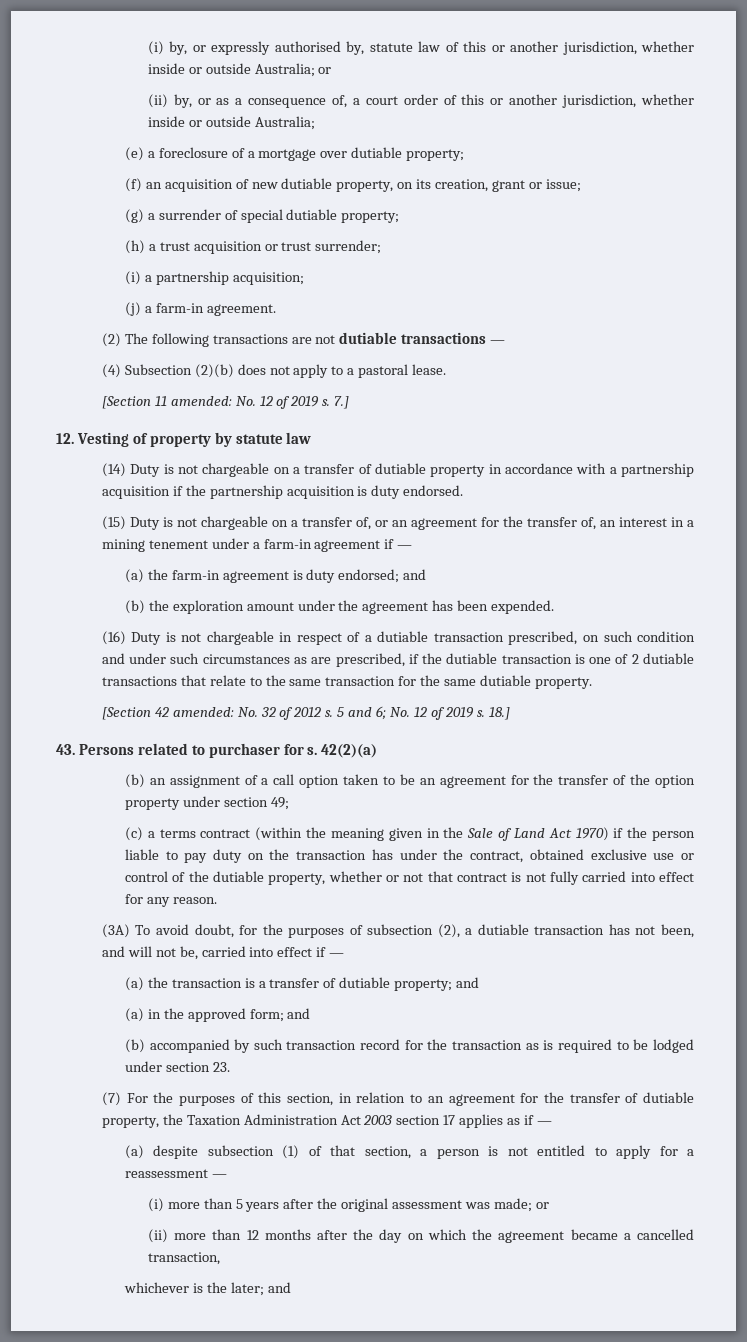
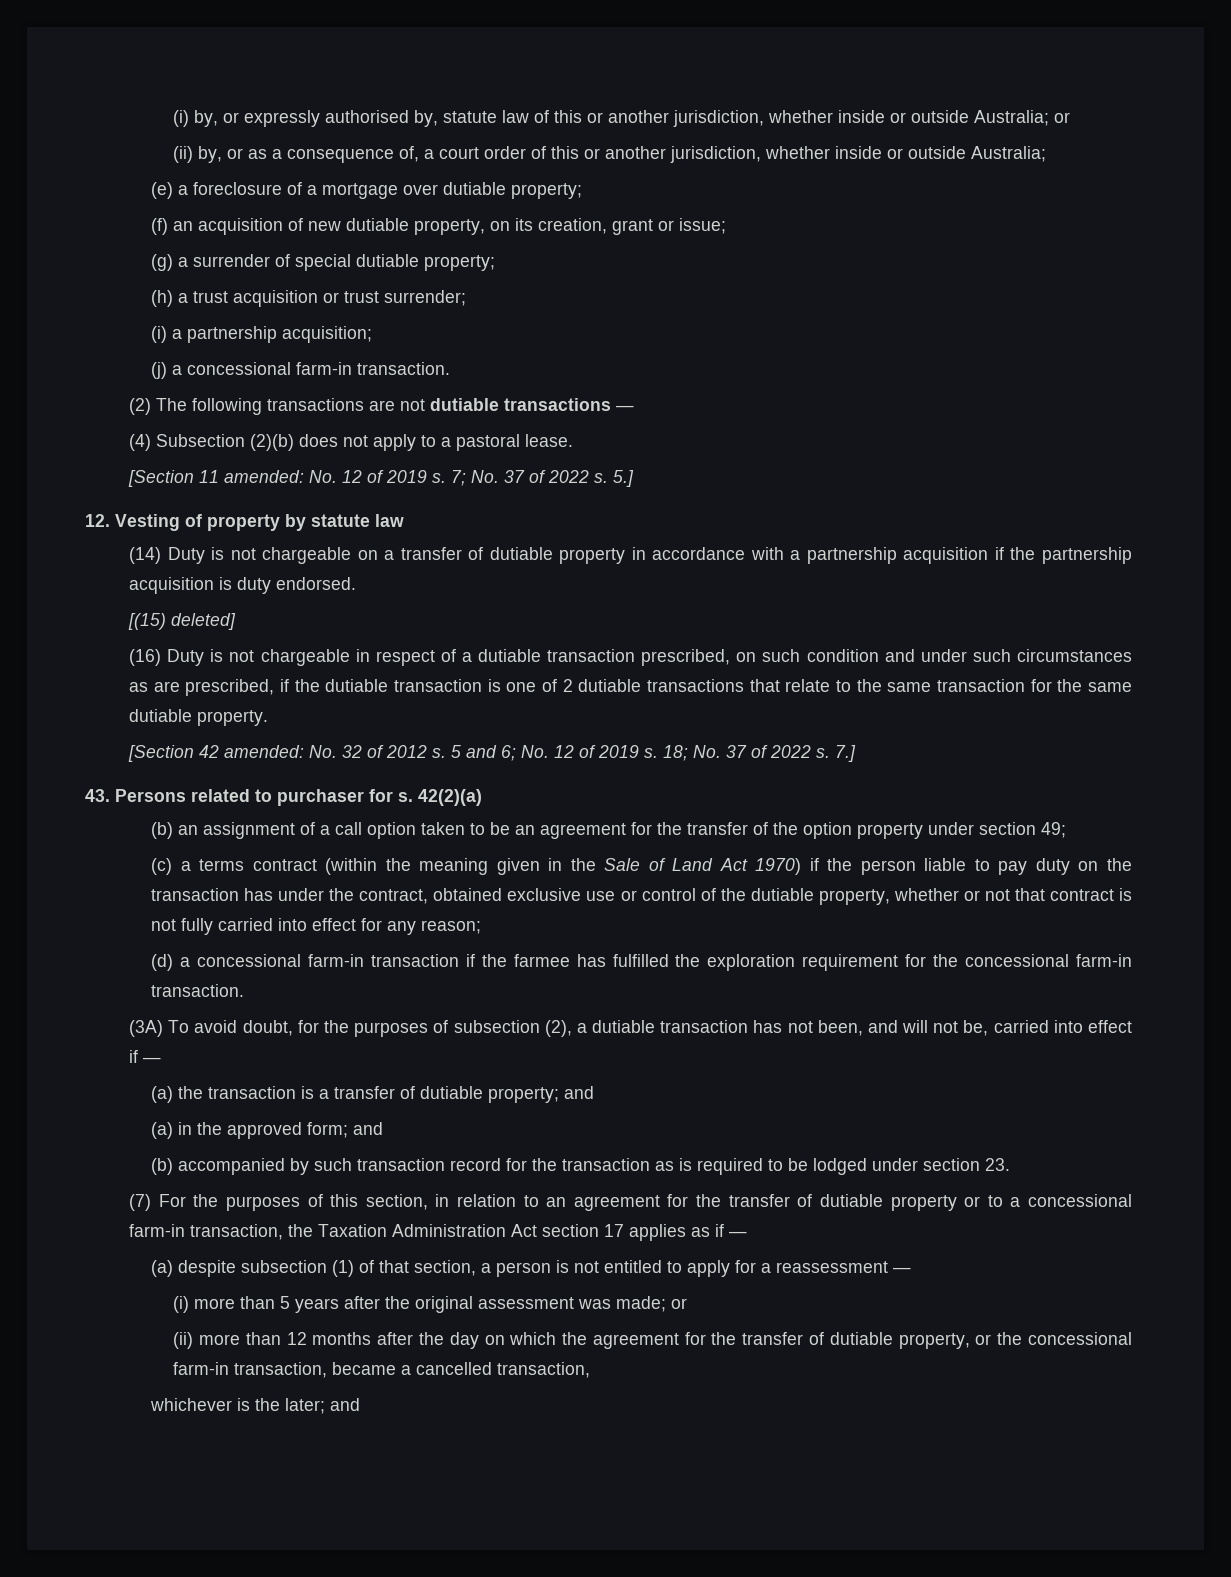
[155,303,276,316] farm-in agreement. -> [187,362,451,375] concessional farm-in transaction.
[334,396,350,409] 7.] -> [451,470,635,487] 7; No. 37 of 2022 s. 5.]
[101,516,694,530] [101,538,413,552] [124,569,427,583] [124,600,555,614] (15) Duty is not chargeable on a transfer of, or an agreement for the transfer of, an interest in a mining tenement under a farm-in agreement if — // (a) the farm-in agreement is duty endorsed; and // (b) the exploration amount under the agreement has been expended. -> [128,613,237,630] [(15) deleted]
[488,707,510,720] 18.] -> [663,745,857,762] 18; No. 37 of 2022 s. 7.]
[172,897,217,904] reason. -> [421,920,482,934] [151,954,1133,971] [151,984,245,997] reason; // (d) a concessional farm-in transaction if the farmee has fulfilled the exploration requirement for the concessional farm-in transaction.
[101,1116,159,1128] property, -> [890,1194,1132,1211] [129,1224,284,1240] property or to a concessional farm-in transaction,
[363,1115,393,1125] 2003 -> (538, 1230) none
(565, 1237) none -> [684,1332,1132,1349] [173,1362,328,1378] for the transfer of dutiable property, or the concessional farm-in transaction,

